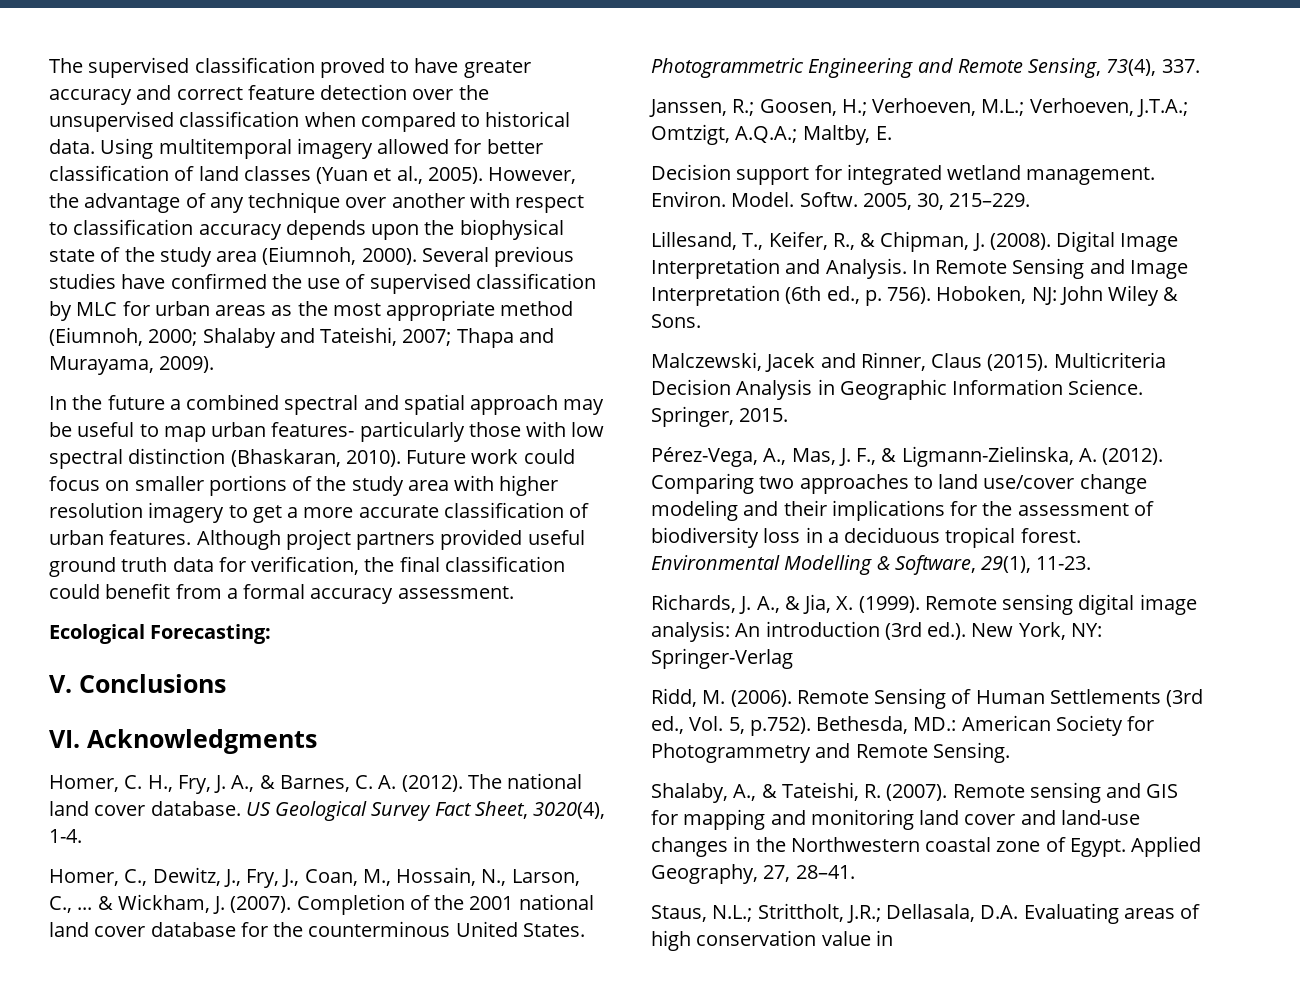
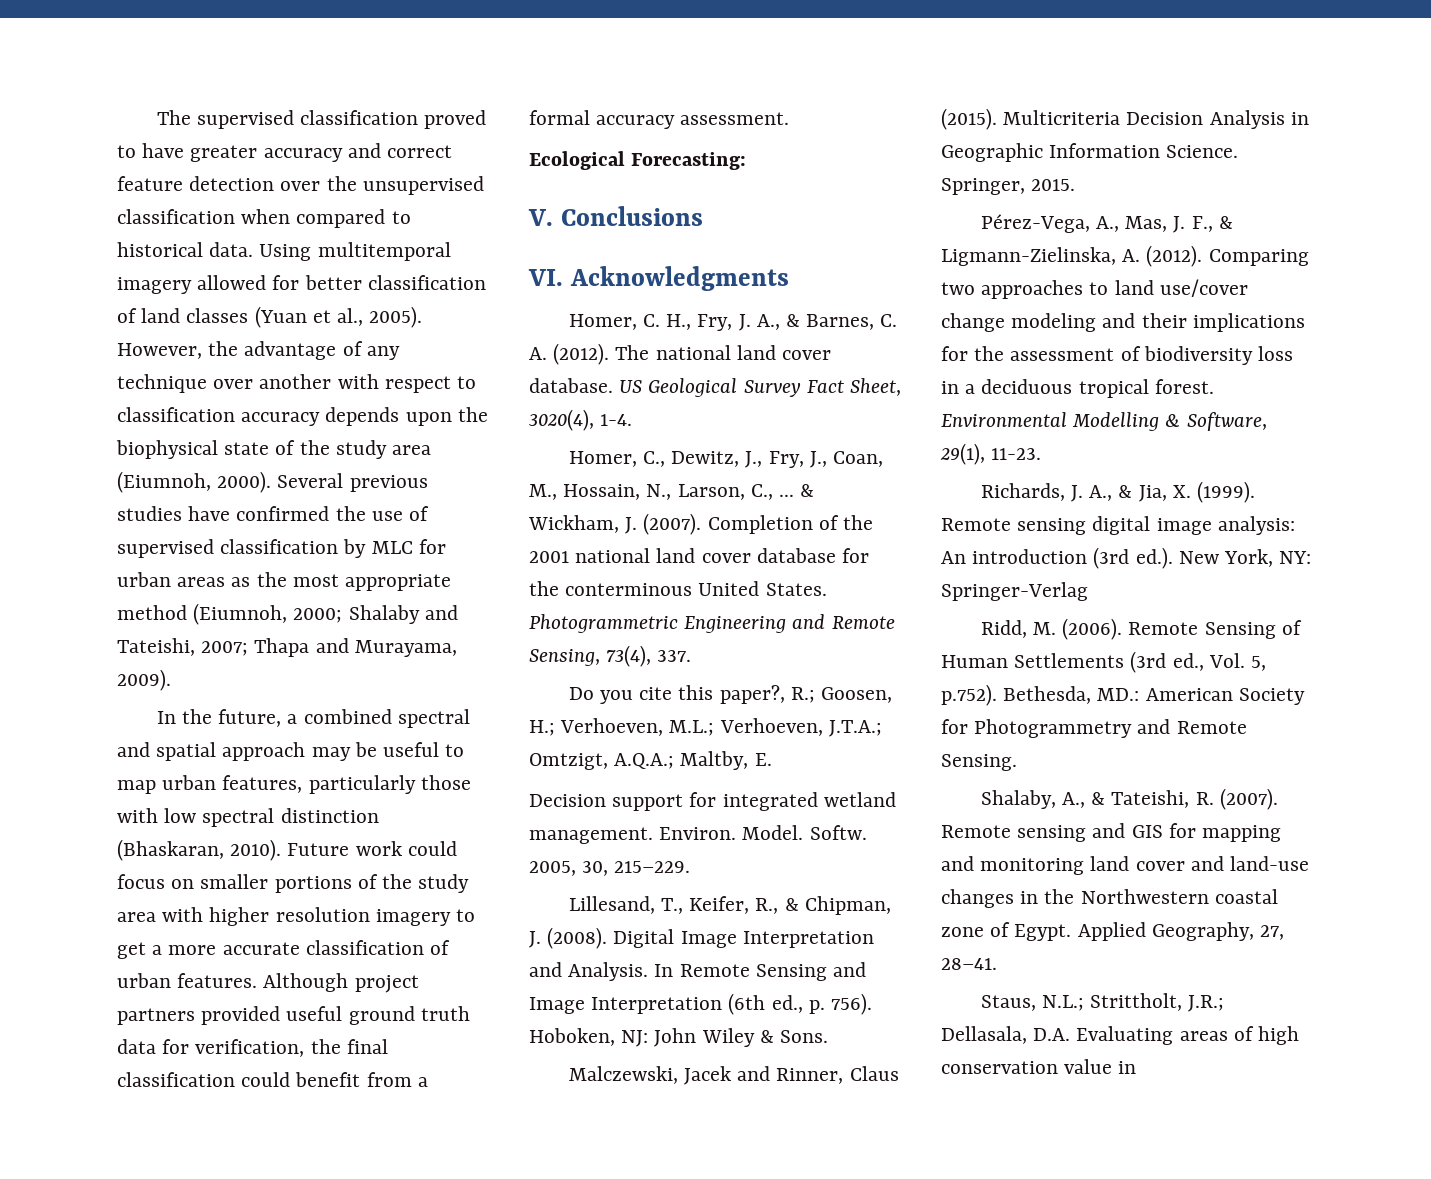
[107,395,165,410] future -> [218,709,282,727] future,
[271,422,355,437] features- -> [222,775,303,793] features,
[308,921,451,937] counterminous -> [565,583,693,596] conterminous
[649,99,727,117] Janssen, -> [568,685,785,704] Do you cite this paper?,

